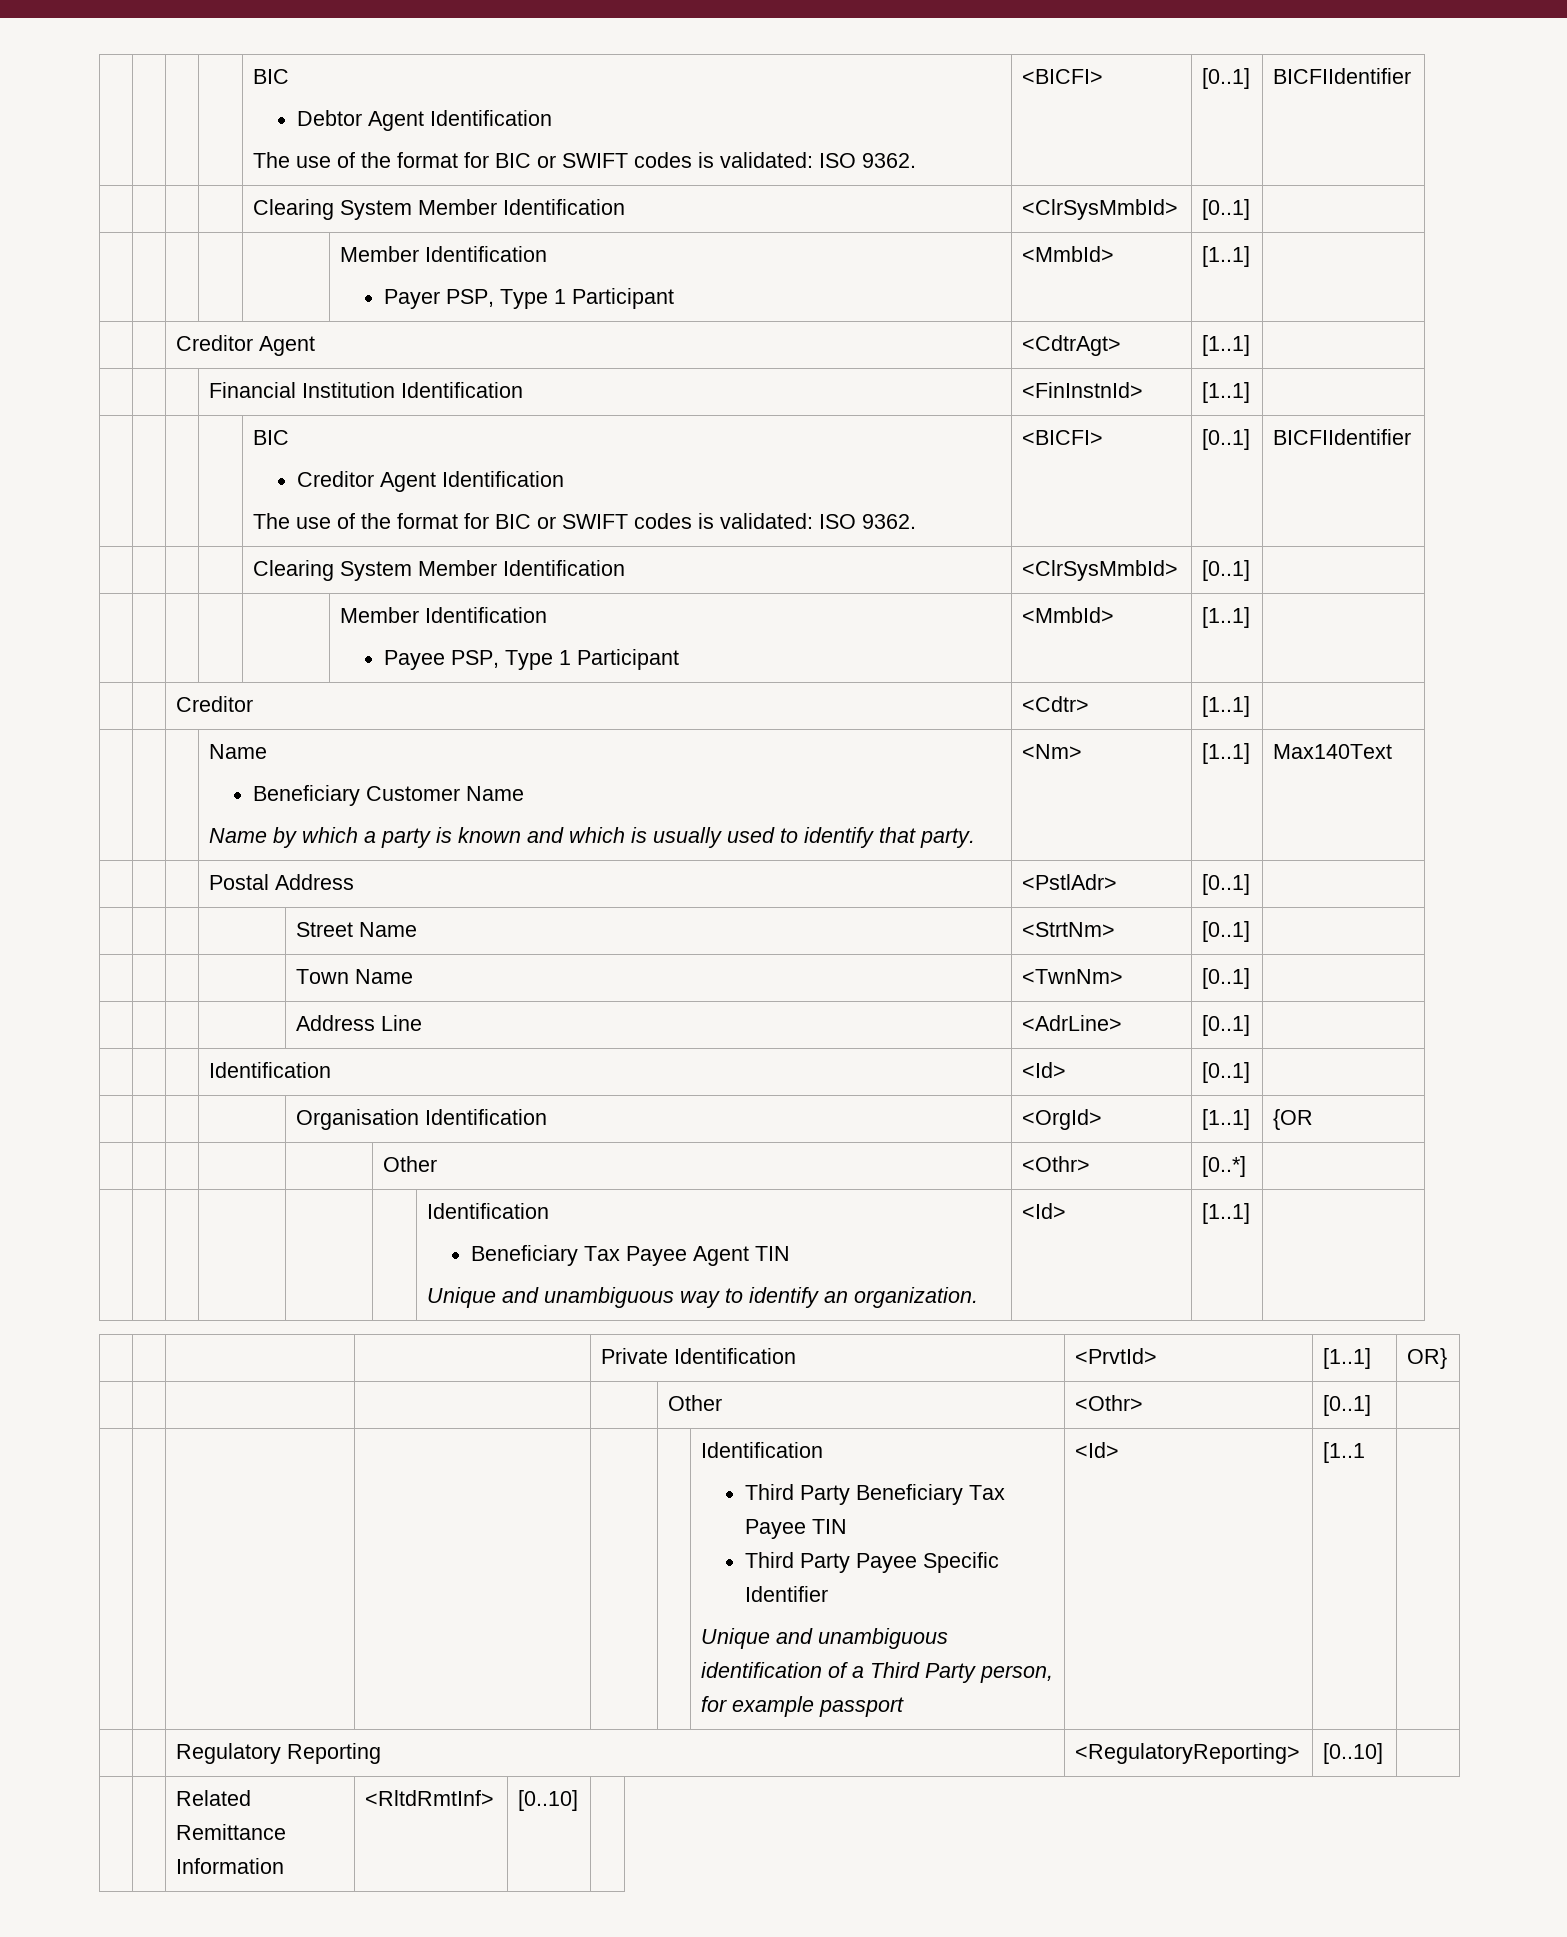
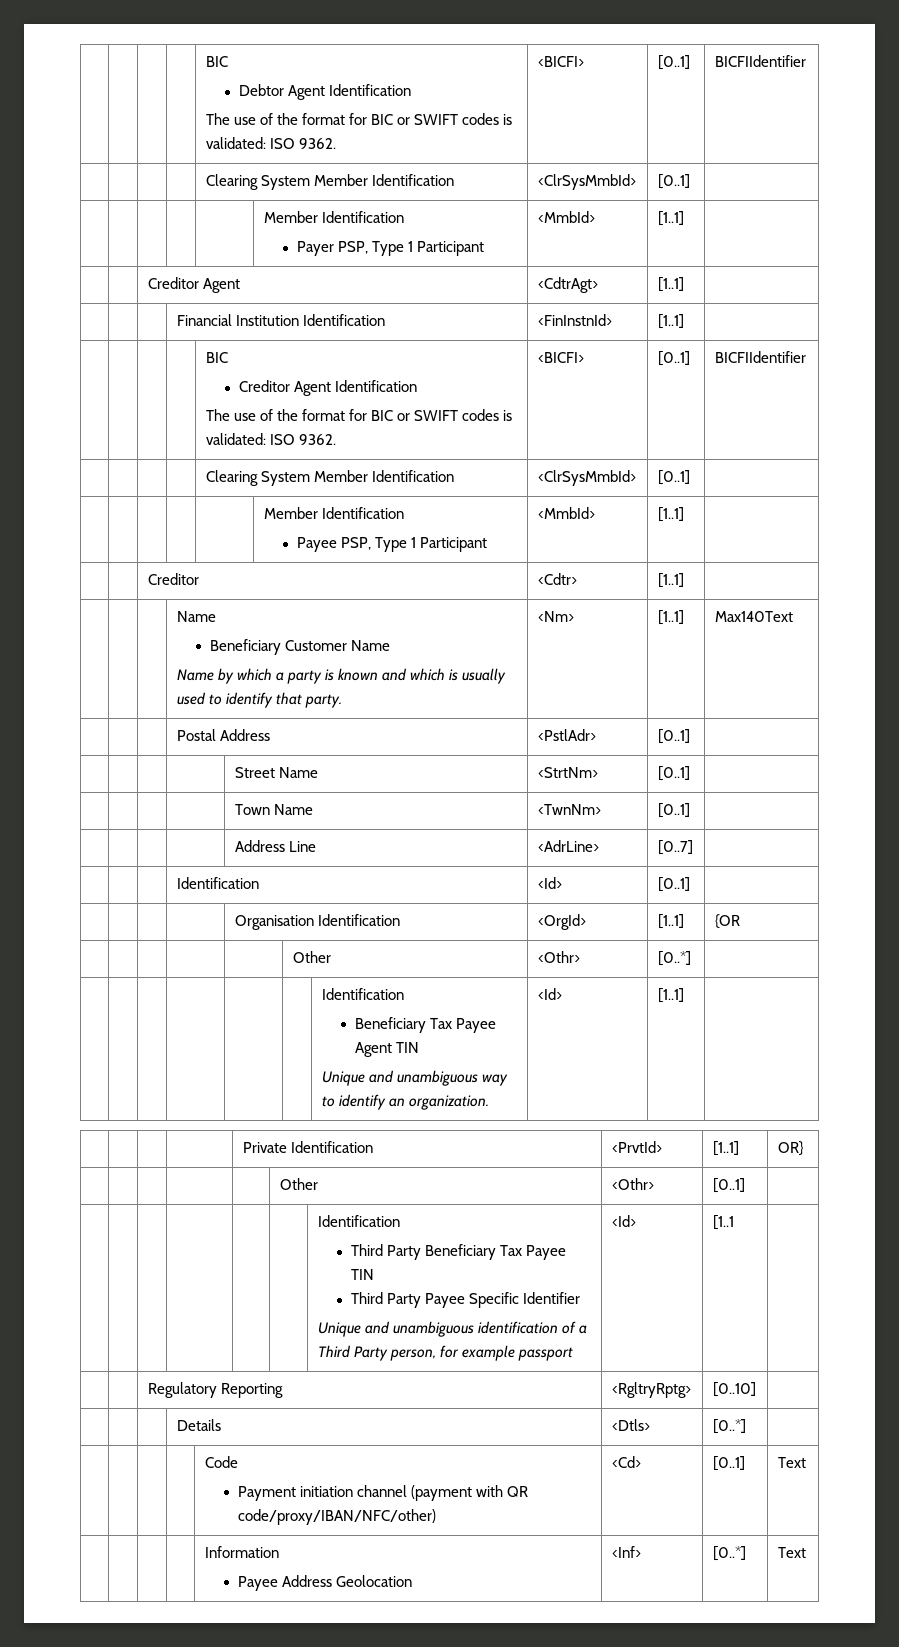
[1202,1015,1251,1036] [0..1] -> [657,840,693,855] [0..7]
[1075,1743,1301,1764] <RegulatoryReporting> -> [611,1382,691,1398] <RgltryRptg>
[176,1790,252,1806] [176,1824,287,1840] [176,1858,285,1874] [365,1790,495,1806] [518,1790,579,1811] Related Remittance Information | <RltdRmtInf> | [0..10] | -> [176,1419,221,1431] [611,1419,650,1431] [712,1419,746,1434] [204,1456,238,1468] [237,1485,529,1501] [237,1509,436,1525] [611,1456,641,1468] [712,1456,745,1471] [777,1457,806,1468] [204,1546,279,1558] [237,1575,412,1591] [611,1546,641,1558] [712,1546,746,1561] [777,1547,806,1558] | Details | <Dtls> | [0..*] | // | | | | Code // Payment initiation channel (payment with QR code/proxy/IBAN/NFC/other) | <Cd> | [0..1] | Text // | | | | Information // Payee Address Geolocation | <Inf> | [0..*] | Text

